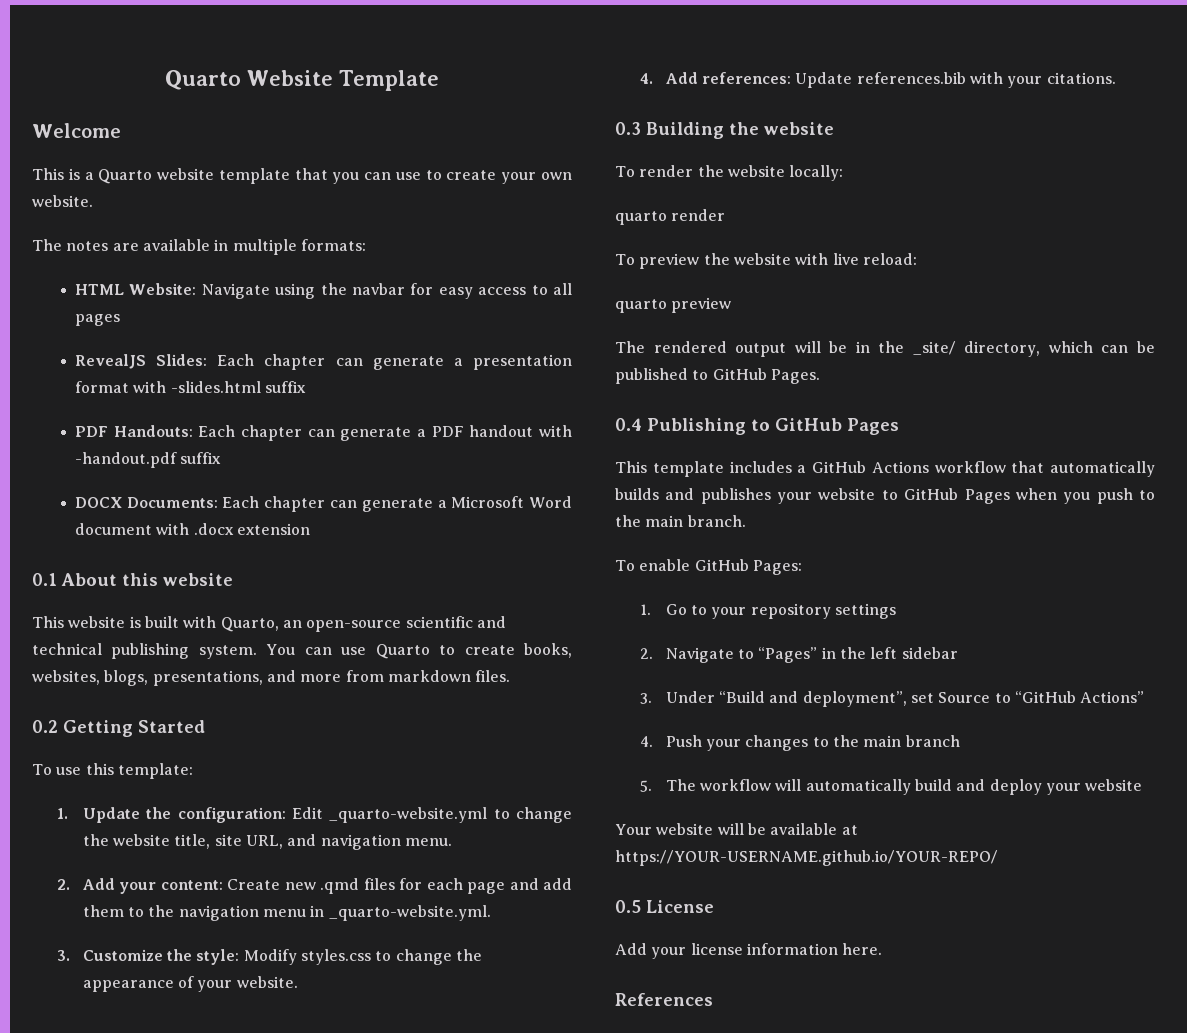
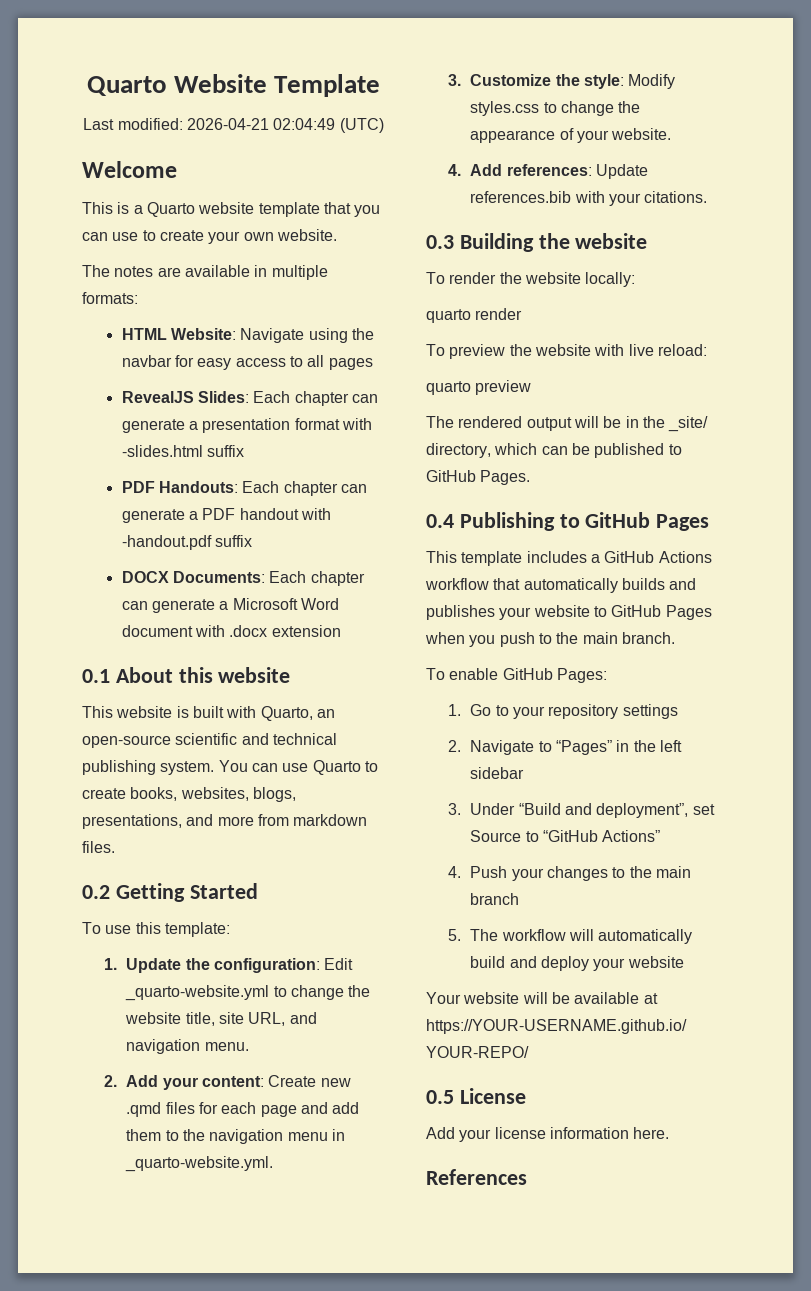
(440, 80) none -> [83,118,384,133] // Last modified: 2026-04-21 02:04:49 (UTC)

